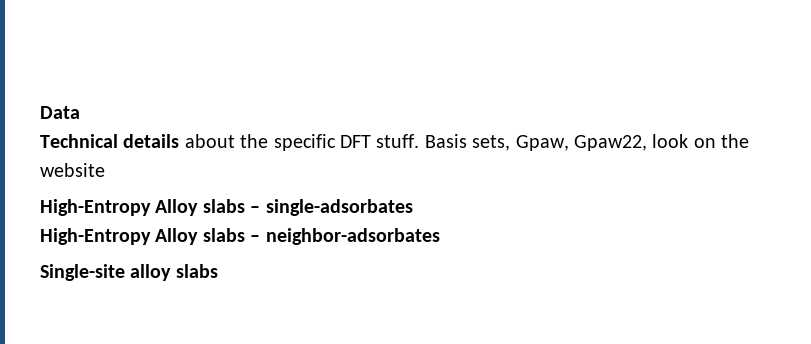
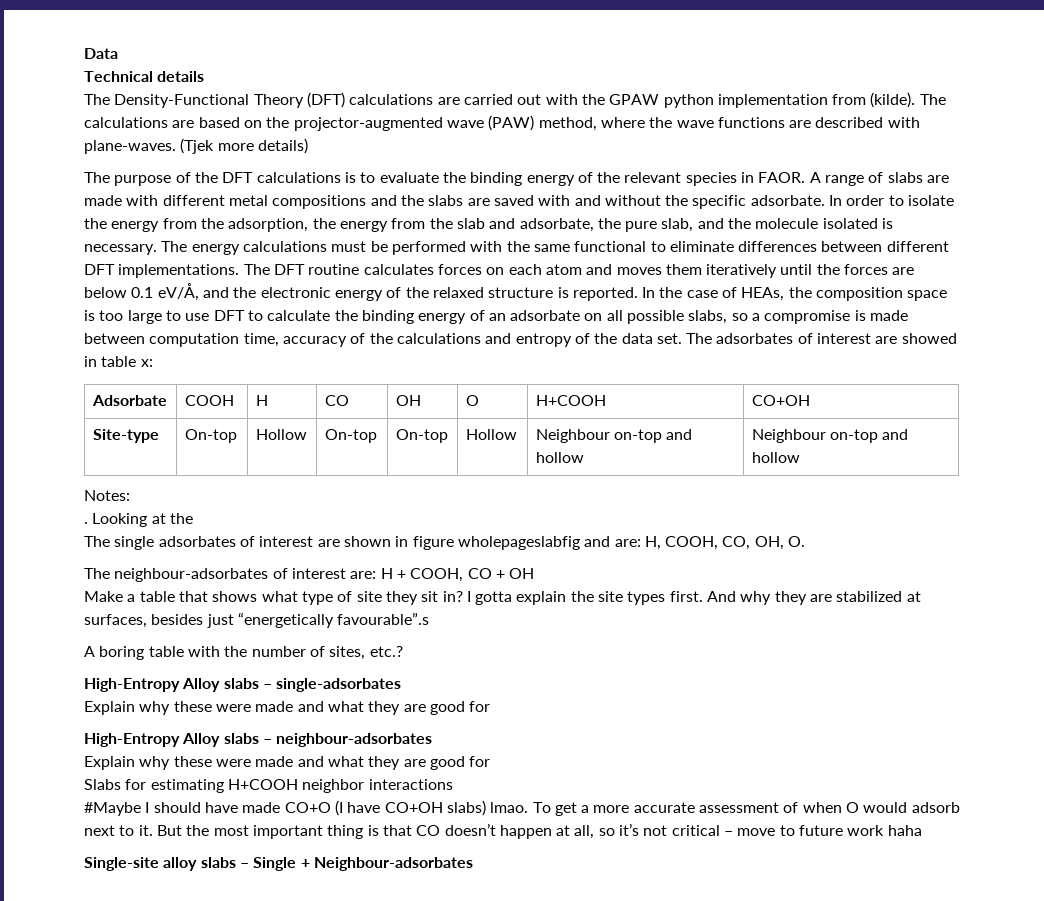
[184,134,750,151] [40,163,105,177] about the specific DFT stuff. Basis sets, Gpaw, Gpaw22, look on the website -> [84,92,946,108] [84,115,920,131] [84,138,308,154] [84,172,950,186] [84,195,955,209] [84,218,894,232] [84,241,949,255] [84,264,915,278] [84,283,948,301] [84,310,909,324] [84,333,957,347] [84,356,153,367] [91,395,167,406] [184,395,234,406] [255,395,268,406] [324,395,349,406] [395,395,421,406] [465,395,479,406] [535,395,606,406] [751,395,810,406] [92,429,159,443] [184,429,237,443] [255,429,307,440] [324,429,377,443] [395,429,448,443] [465,429,517,440] [535,429,693,443] [535,452,584,463] [751,429,909,443] [751,452,800,463] [84,490,130,501] [84,513,193,527] [84,536,806,550] [84,568,535,582] [84,591,921,605] [84,612,430,628] [84,646,403,660] // The Density-Functional Theory (DFT) calculations are carried out with the GPAW python implementation from (kilde). The calculations are based on the projector-augmented wave (PAW) method, where the wave functions are described with plane-waves. (Tjek more details) // The purpose of the DFT calculations is to evaluate the binding energy of the relevant species in FAOR. A range of slabs are made with different metal compositions and the slabs are saved with and without the specific adsorbate. In order to isolate the energy from the adsorption, the energy from the slab and adsorbate, the pure slab, and the molecule isolated is necessary. The energy calculations must be performed with the same functional to eliminate differences between different DFT implementations. The DFT routine calculates forces on each atom and moves them iteratively until the forces are below 0.1 eV/Å, and the electronic energy of the relaxed structure is reported. In the case of HEAs, the composition space is too large to use DFT to calculate the binding energy of an adsorbate on all possible slabs, so a compromise is made between computation time, accuracy of the calculations and entropy of the data set. The adsorbates of interest are showed in table x: // Adsorbate | COOH | H | CO | OH | O | H+COOH | CO+OH // Site-type | On-top | Hollow | On-top | On-top | Hollow | Neighbour on-top and hollow | Neighbour on-top and hollow // Notes: // . Looking at the // The single adsorbates of interest are shown in figure wholepageslabfig and are: H, COOH, CO, OH, O. // The neighbour-adsorbates of interest are: H + COOH, CO + OH // Make a table that shows what type of site they sit in? I gotta explain the site types first. And why they are stabilized at surfaces, besides just “energetically favourable”.s // A boring table with the number of sites, etc.?
[40,228,440,245] High-Entropy Alloy slabs – neighbor-adsorbates -> [84,701,491,715] [84,733,433,747] [84,756,491,770] [84,779,453,793] [84,800,960,816] [84,823,922,839] Explain why these were made and what they are good for // High-Entropy Alloy slabs – neighbour-adsorbates // Explain why these were made and what they are good for // Slabs for estimating H+COOH neighbor interactions // #Maybe I should have made CO+O (I have CO+OH slabs) lmao. To get a more accurate assessment of when O would adsorb next to it. But the most important thing is that CO doesn’t happen at all, so it’s not critical – move to future work haha
(218, 271) none -> [239,857,473,871] – Single + Neighbour-adsorbates

